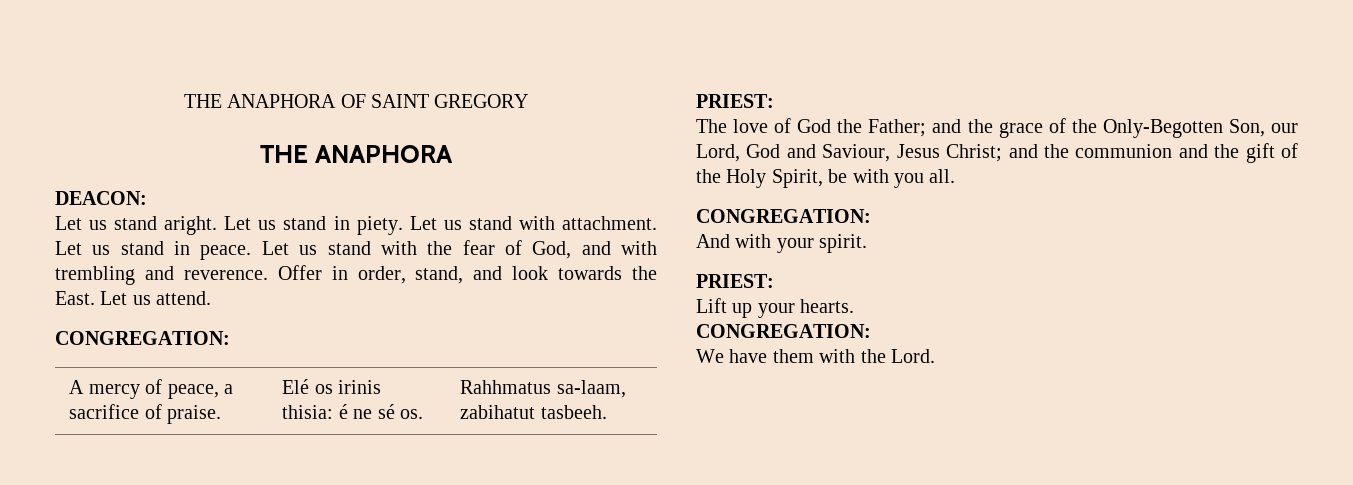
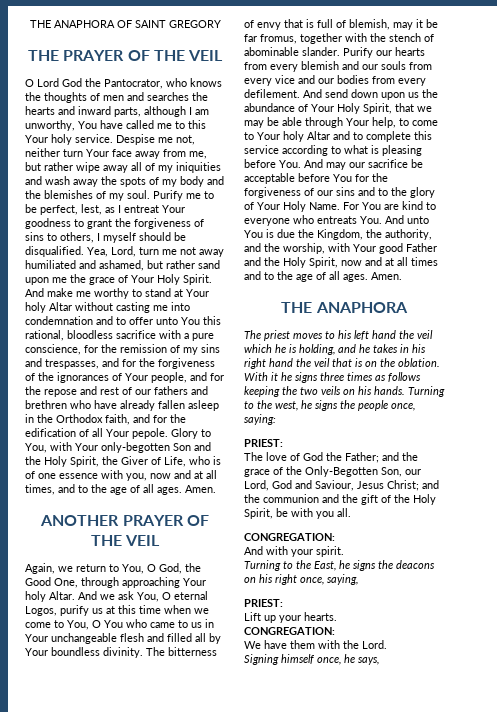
[315,145,454,163] [55,191,147,205] [55,216,658,235] [55,240,657,260] [55,265,657,285] [55,291,212,305] [55,331,230,345] [69,379,234,399] [69,404,222,424] [282,379,382,394] [282,404,424,419] [460,380,626,398] [460,405,607,419] ANAPHORA // DEACON: // Let us stand aright. Let us stand in piety. Let us stand with attachment. Let us stand in peace. Let us stand with the fear of God, and with trembling and reverence. Offer in order, stand, and look towards the East. Let us attend. // CONGREGATION: // A mercy of peace, a sacrifice of praise. | Elé os irinis thisia: é ne sé os. | Rahhmatus sa-laam, zabihatut tasbeeh. -> [63,50,223,61] [25,78,222,89] [25,92,208,103] [25,106,209,117] [25,120,206,131] [25,134,195,145] [25,148,207,159] [25,162,221,173] [25,176,224,187] [25,190,214,201] [25,204,185,215] [25,218,204,229] [25,232,186,243] [25,246,224,257] [25,260,220,271] [25,274,212,285] [25,288,209,299] [25,302,190,313] [25,316,221,325] [25,330,214,341] [25,344,220,355] [25,358,215,369] [25,372,224,383] [25,386,208,397] [25,400,219,411] [25,414,186,425] [25,428,211,439] [25,442,211,453] [25,456,221,467] [25,470,217,481] [25,484,216,495] [40,515,209,526] [90,535,161,546] [25,563,201,574] [25,577,206,588] [25,591,208,602] [25,605,209,616] [25,619,214,630] [25,633,221,644] [25,647,217,658] [244,19,438,30] [244,33,434,44] [244,47,425,58] [244,61,432,72] [244,75,426,86] [244,89,438,100] [244,103,432,114] [244,117,438,128] [244,131,432,142] [244,145,422,156] [244,159,423,170] [244,173,388,184] [244,187,435,198] [244,201,436,212] [244,215,429,226] [244,229,432,240] [244,243,437,254] [244,257,438,268] [244,271,402,282] [281,302,408,313] [244,330,433,341] [244,344,426,355] [244,358,440,369] [244,372,421,383] [244,386,445,397] [244,400,415,411] [244,414,276,425] PRAYER OF THE VEIL // O Lord God the Pantocrator, who knows the thoughts of men and searches the hearts and inward parts, although I am unworthy, You have called me to this Your holy service. Despise me not, neither turn Your face away from me, but rather wipe away all of my iniquities and wash away the spots of my body and the blemishes of my soul. Purify me to be perfect, lest, as I entreat Your goodness to grant the forgiveness of sins to others, I myself should be disqualified. Yea, Lord, turn me not away humiliated and ashamed, but rather sand upon me the grace of Your Holy Spirit. And make me worthy to stand at Your holy Altar without casting me into condemnation and to offer unto You this rational, bloodless sacrifice with a pure conscience, for the remission of my sins and trespasses, and for the forgiveness of the ignorances of Your people, and for the repose and rest of our fathers and brethren who have already fallen asleep in the Orthodox faith, and for the edification of all Your pepole. Glory to You, with Your only-begotten Son and the Holy Spirit, the Giver of Life, who is of one essence with you, now and at all times, and to the age of all ages. Amen. // ANOTHER PRAYER OF THE VEIL // Again, we return to You, O God, the Good One, through approaching Your holy Altar. And we ask You, O eternal Logos, purify us at this time when we come to You, O You who came to us in Your unchangeable flesh and filled all by Your boundless divinity. The bitterness of envy that is full of blemish, may it be far fromus, together with the stench of abominable slander. Purify our hearts from every blemish and our souls from every vice and our bodies from every defilement. And send down upon us the abundance of Your Holy Spirit, that we may be able through Your help, to come to Your holy Altar and to complete this service according to what is pleasing before You. And may our sacrifice be acceptable before You for the forgiveness of our sins and to the glory of Your Holy Name. For You are kind to everyone who entreats You. And unto You is due the Kingdom, the authority, and the worship, with Your good Father and the Holy Spirit, now and at all times and to the age of all ages. Amen. // THE ANAPHORA // The priest moves to his left hand the veil which he is holding, and he takes in his right hand the veil that is on the oblation. With it he signs three times as follows keeping the two veils on his hands. Turning to the west, he signs the people once, saying:
(868, 243) none -> [244,560,435,571] [244,574,358,585] // Turning to the East, he signs the deacons on his right once, saying,
(935, 356) none -> [244,654,379,665] // Signing himself once, he says,

